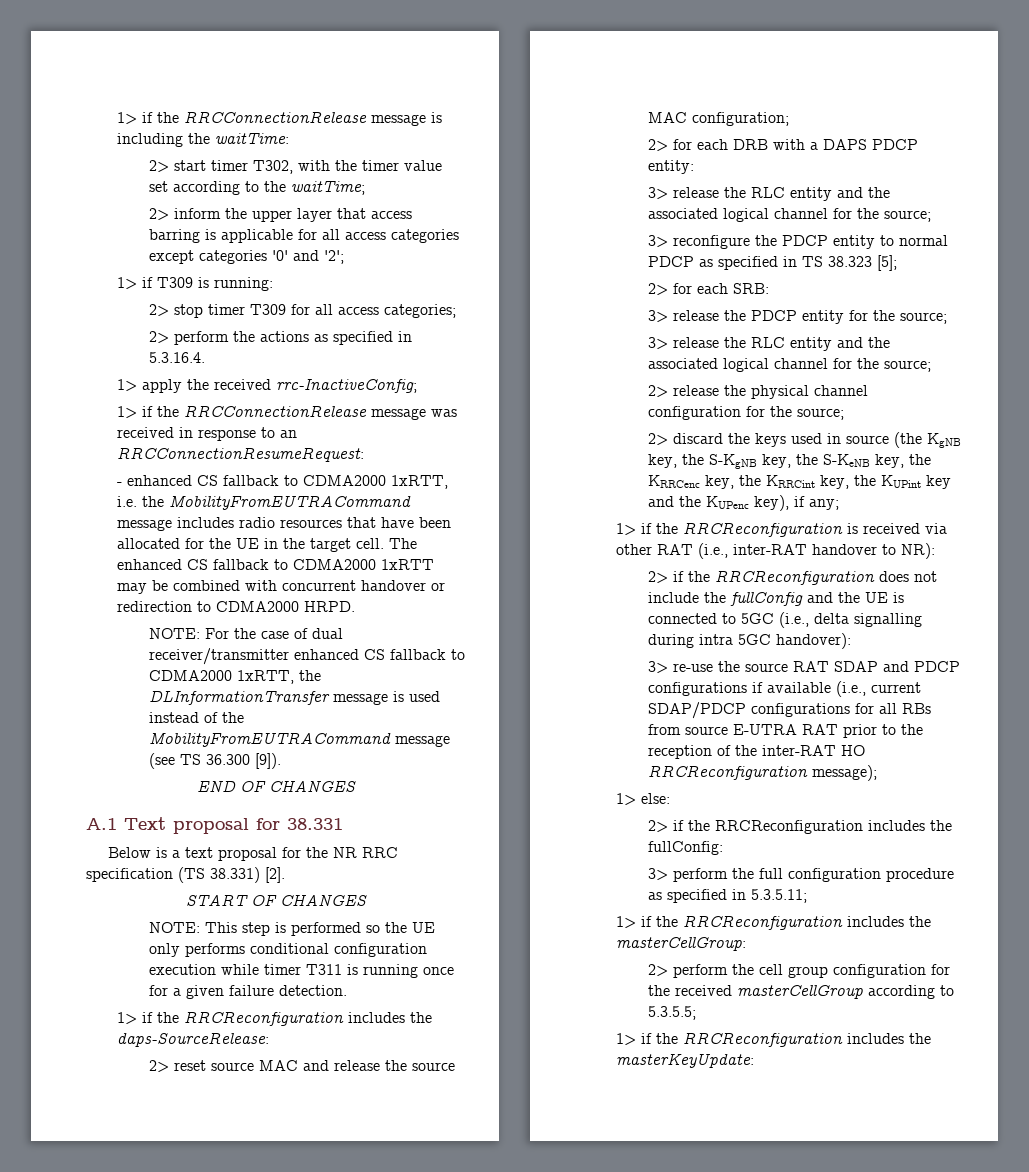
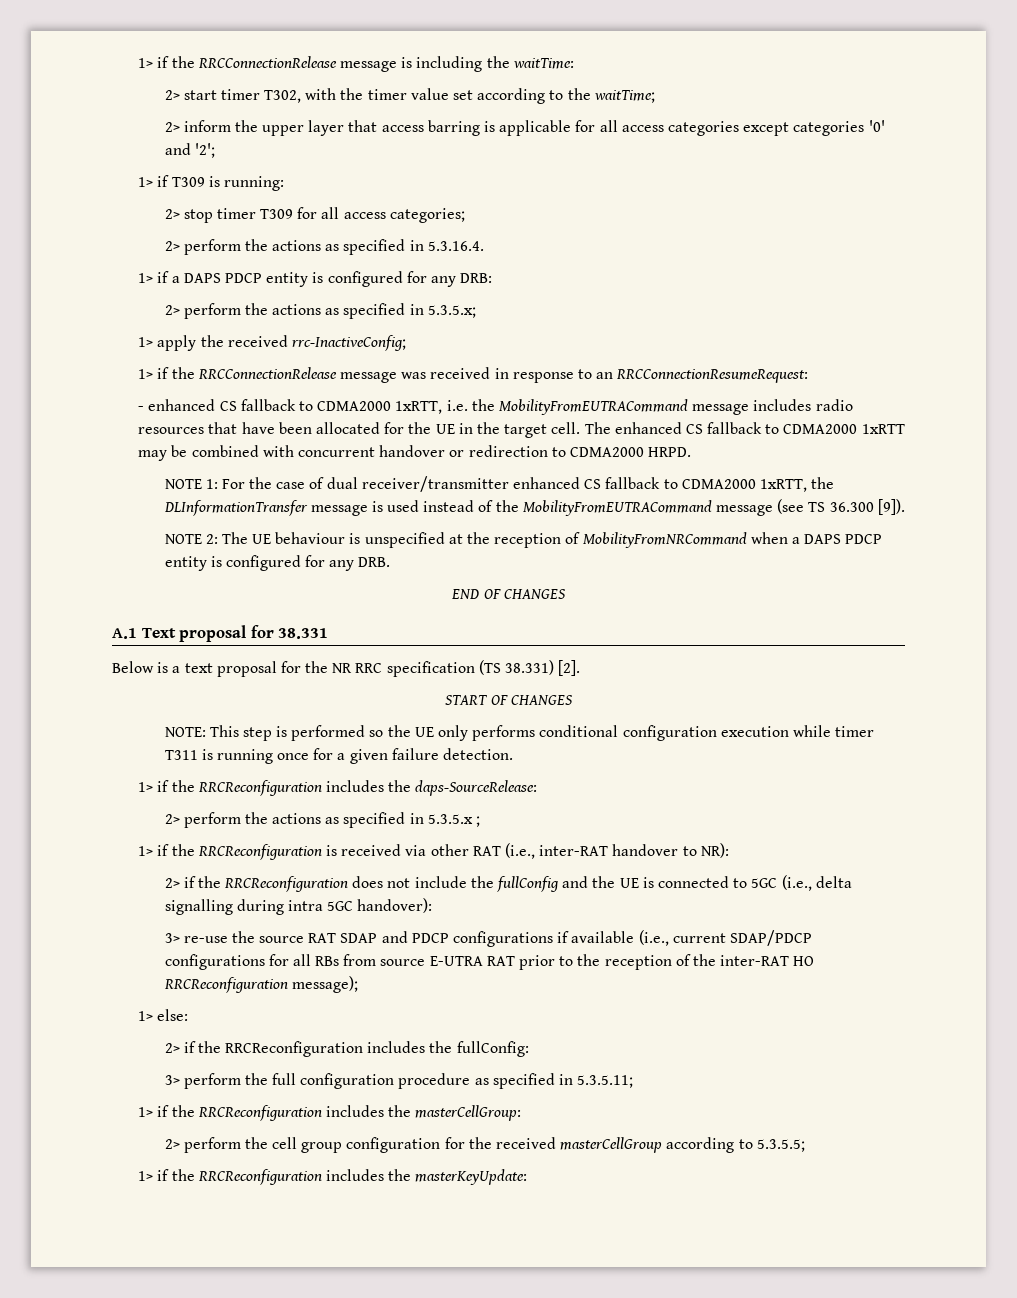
(205, 357) none -> [138,271,493,287] [164,303,476,319] // 1> if a DAPS PDCP entity is configured for any DRB: // 2> perform the actions as specified in 5.3.5.x;
[148,628,200,639] NOTE: -> [164,479,218,489] NOTE 1:
(281, 761) none -> [164,532,883,548] [164,555,391,571] // NOTE 2: The UE behaviour is unspecified at the reception of MobilityFromNRCommand when a DAPS PDCP entity is configured for any DRB.
[173,1060,455,1071] [647,112,789,126] [647,139,918,152] [647,160,694,174] [647,187,890,201] [647,208,931,222] [647,235,948,249] [647,255,897,271] [647,283,769,296] [647,310,947,324] [647,337,890,351] [647,358,931,372] [647,385,868,399] [647,406,844,420] [647,432,961,448] [647,454,931,469] [647,475,951,489] [647,495,839,511] reset source MAC and release the source MAC configuration; // 2> for each DRB with a DAPS PDCP entity: // 3> release the RLC entity and the associated logical channel for the source; // 3> reconfigure the PDCP entity to normal PDCP as specified in TS 38.323 [5]; // 2> for each SRB: // 3> release the PDCP entity for the source; // 3> release the RLC entity and the associated logical channel for the source; // 2> release the physical channel configuration for the source; // 2> discard the keys used in source (the KgNB key, the S-KgNB key, the S-KeNB key, the KRRCenc key, the KRRCint key, the KUPint key and the KUPenc key), if any; -> [183,812,481,828] perform the actions as specified in 5.3.5.x ;

